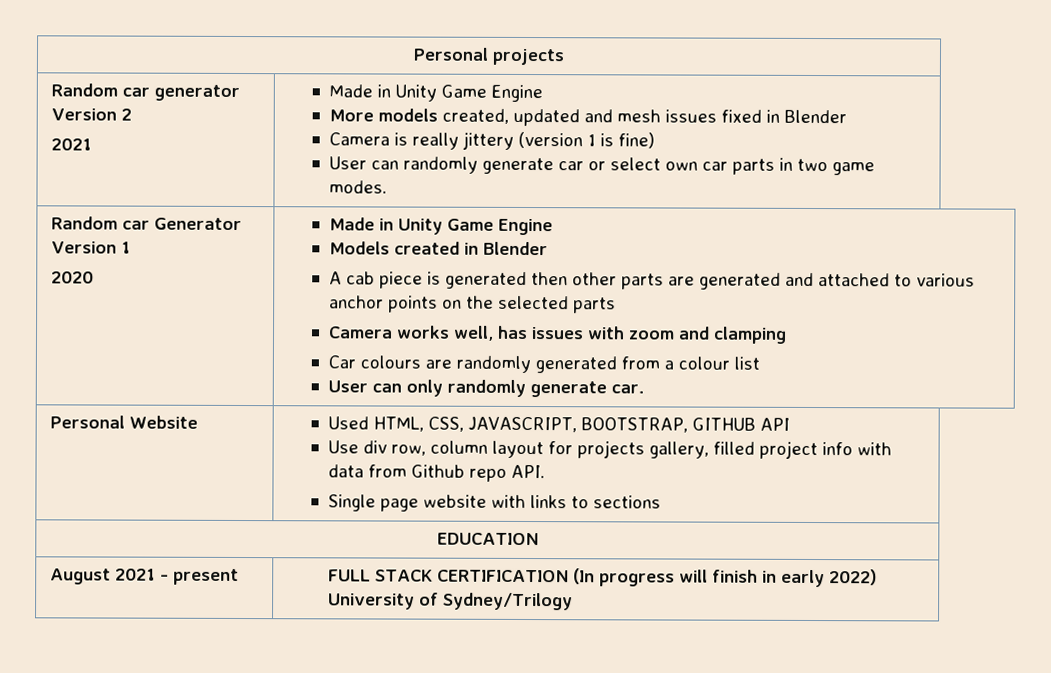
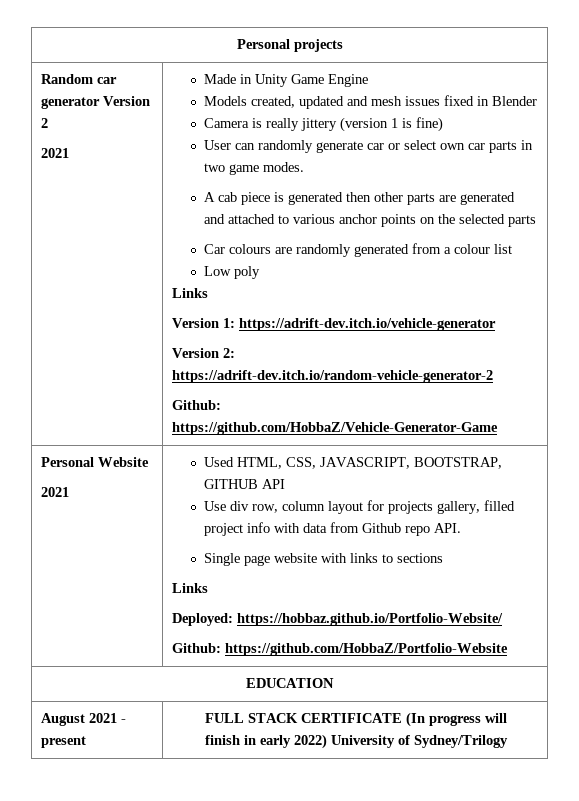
[329,108,439,122] More models -> [204,96,248,106] Models
[51,216,243,231] [51,241,132,254] [51,271,95,284] [329,217,554,236] [329,241,549,256] // Random car Generator Version 1 // 2020 | Made in Unity Game Engine // Models created in Blender -> (305, 167) none
[328,325,788,344] // Camera works well, has issues with zoom and clamping -> (537, 221) none
[328,379,645,398] User can only randomly generate car. -> [204,266,261,279] [171,288,208,298] [171,318,496,331] [171,348,235,358] [171,370,493,383] [171,400,221,410] [171,422,498,435] Low poly // Links // Version 1: https://adrift-dev.itch.io/vehicle-generator // Version 2: https://adrift-dev.itch.io/random-vehicle-generator-2 // Github: https://github.com/HobbaZ/Vehicle-Generator-Game
(199, 422) none -> [40,487,69,497] // 2021
(662, 502) none -> [171,583,208,593] [171,613,503,626] [171,643,508,656] // Links // Deployed: https://hobbaz.github.io/Portfolio-Website/ // Github: https://github.com/HobbaZ/Portfolio-Website
[437,569,570,583] CERTIFICATION -> [301,713,403,723] CERTIFICATE

